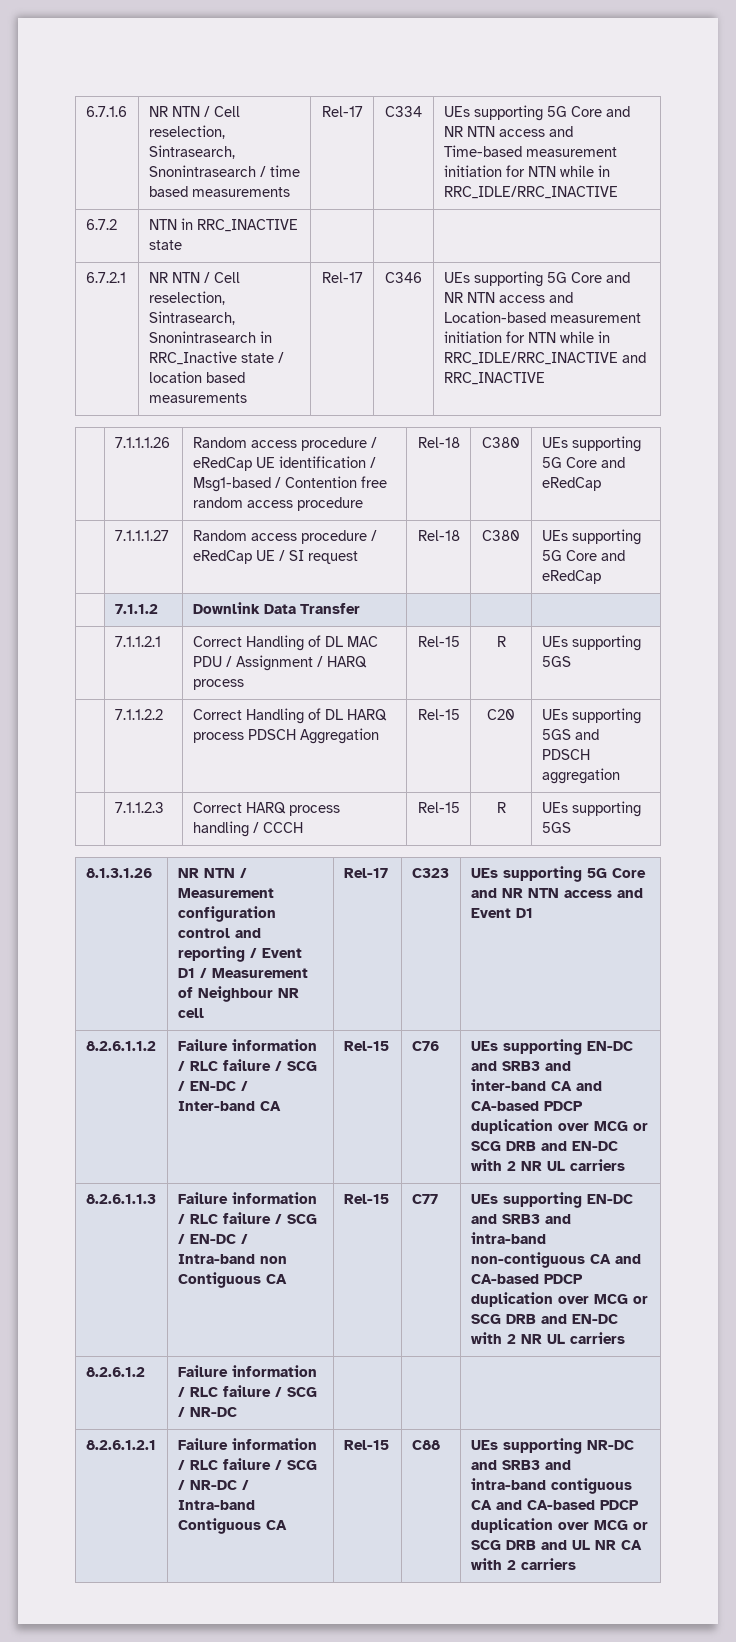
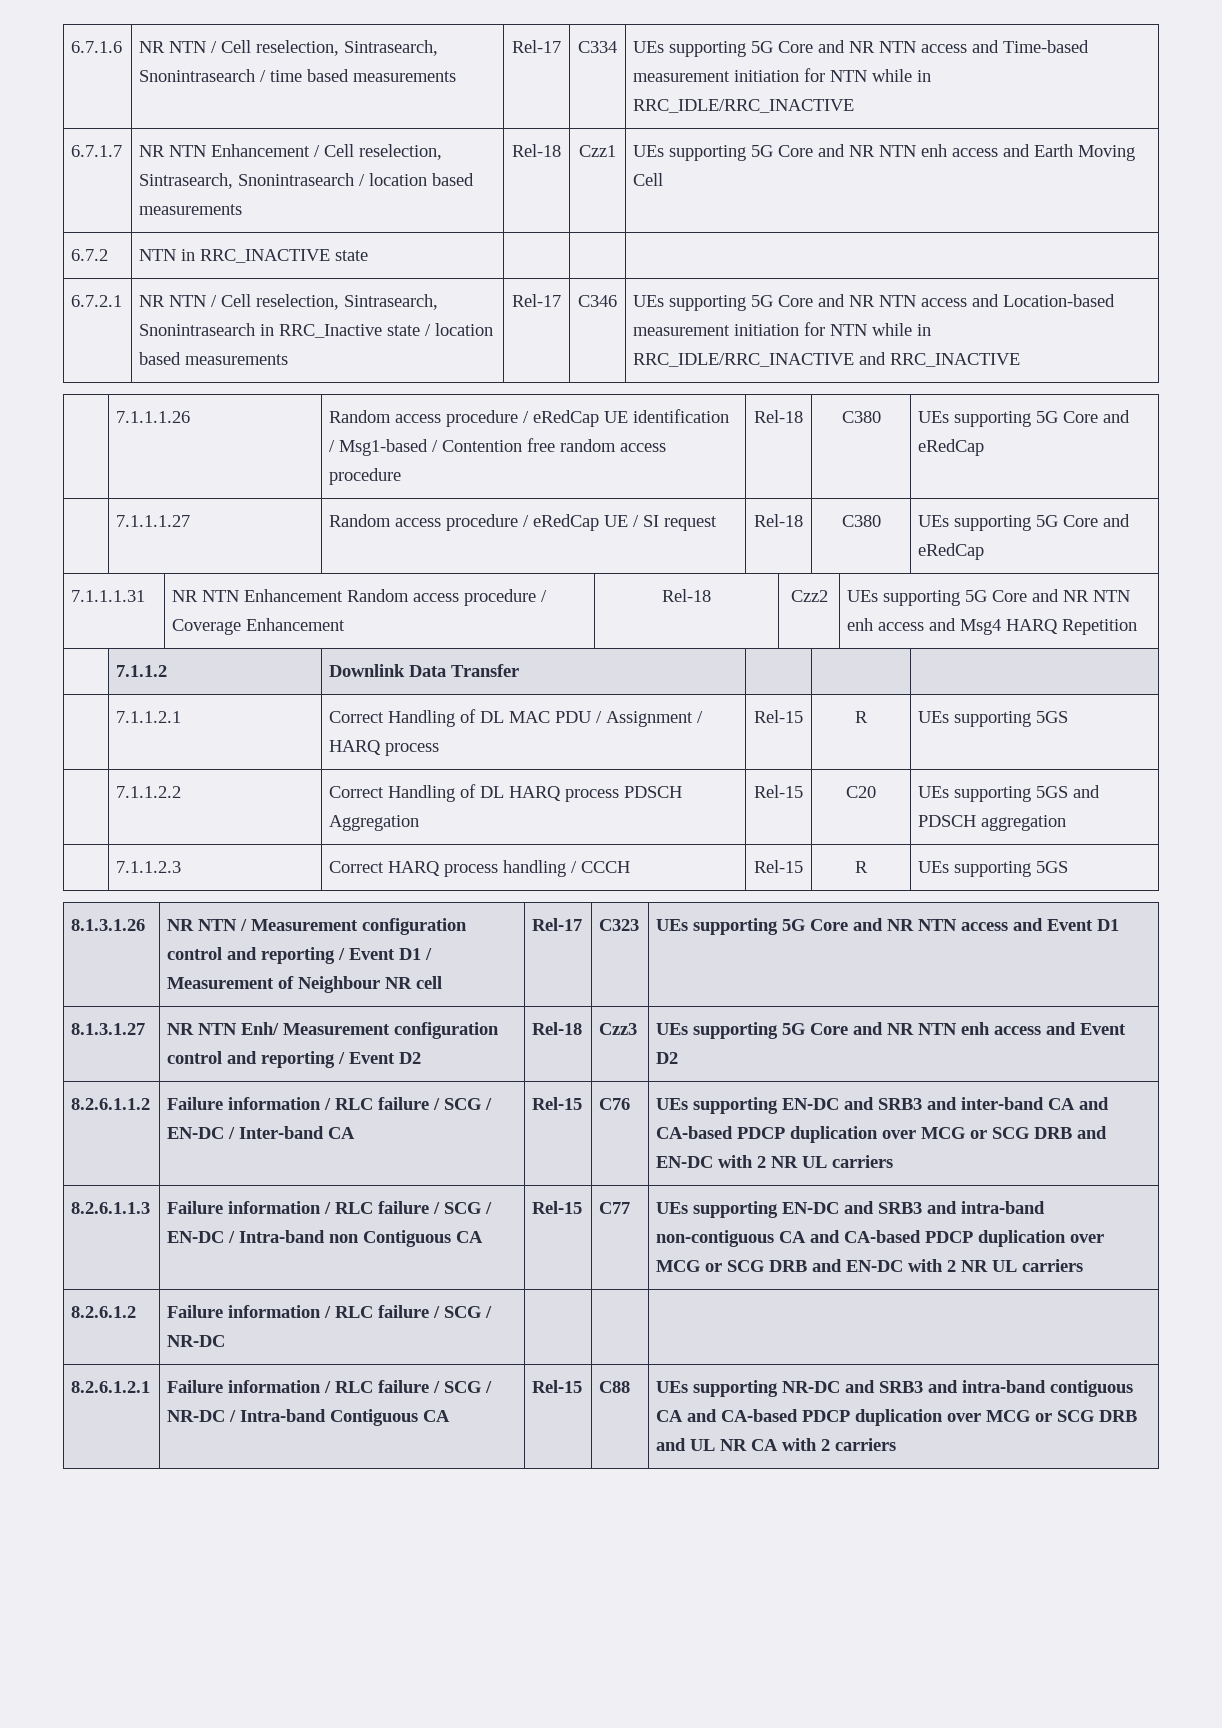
(618, 192) none -> [71,145,123,157] [139,144,443,160] [139,173,475,189] [139,204,243,215] [512,144,561,157] [579,145,616,157] [633,144,1136,161] [633,173,664,186] // 6.7.1.7 | NR NTN Enhancement / Cell reselection, Sintrasearch, Snonintrasearch / location based measurements | Rel-18 | Czz1 | UEs supporting 5G Core and NR NTN enh access and Earth Moving Cell
(601, 577) none -> [71,590,146,602] [172,589,548,606] [172,618,346,635] [662,589,711,602] [790,590,828,602] [847,589,1131,606] [847,618,1138,635] // 7.1.1.1.31 | NR NTN Enhancement Random access procedure / Coverage Enhancement | Rel-18 | Czz2 | UEs supporting 5G Core and NR NTN enh access and Msg4 HARQ Repetition
(533, 913) none -> [71,1023,146,1035] [167,1022,500,1039] [167,1051,422,1068] [532,1022,583,1035] [599,1023,638,1035] [656,1022,1127,1039] [656,1052,679,1064] // 8.1.3.1.27 | NR NTN Enh/ Measurement configuration control and reporting / Event D2 | Rel-18 | Czz3 | UEs supporting 5G Core and NR NTN enh access and Event D2

